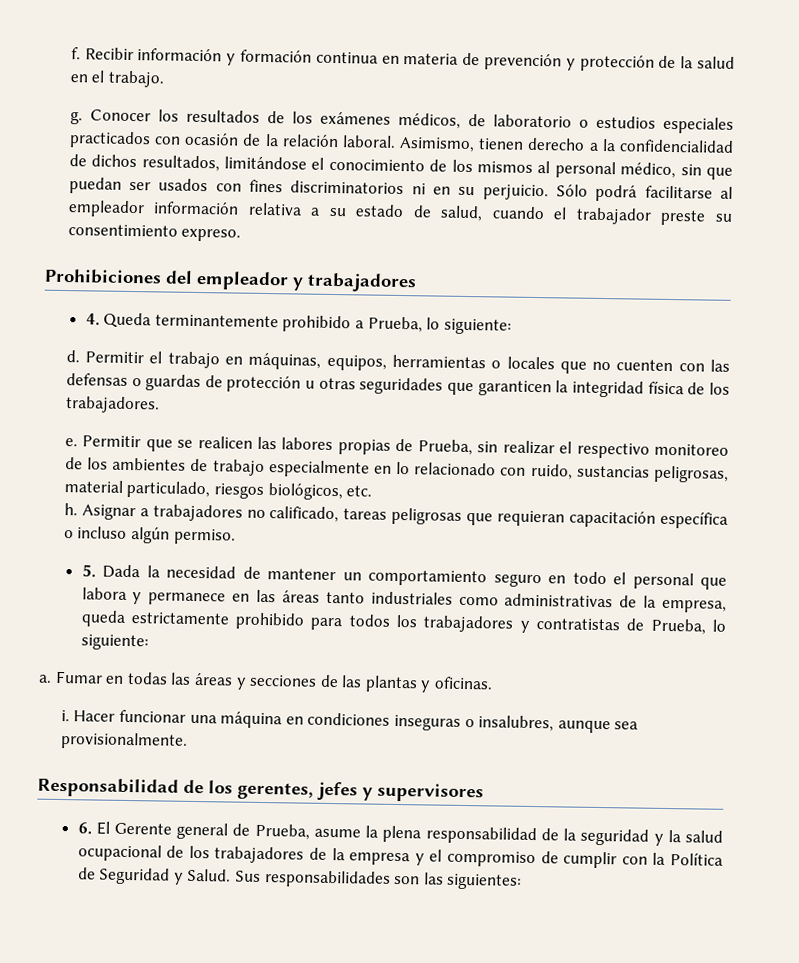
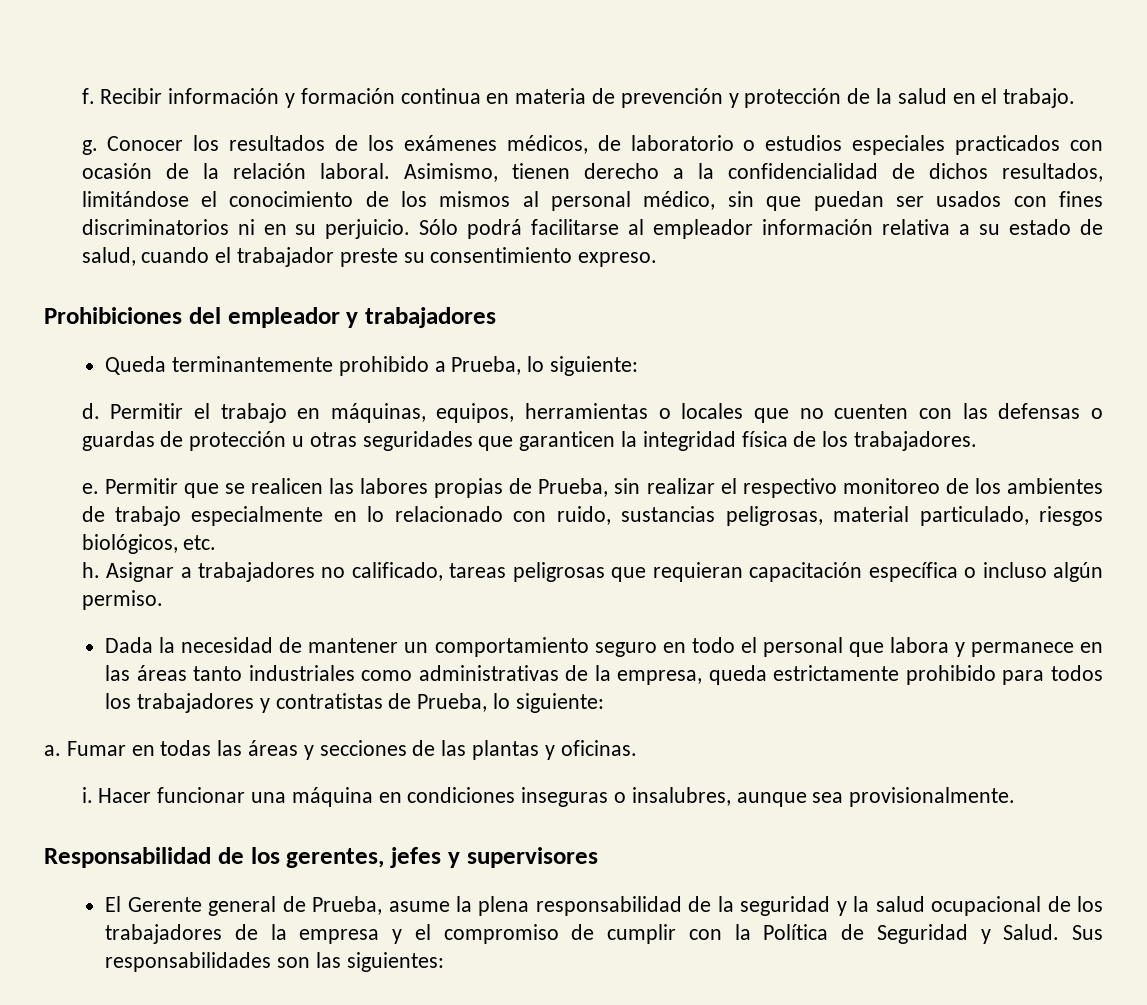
[85,313,100,326] 4. -> (496, 317) none
[81,564,96,578] 5. -> (163, 600) none
[77,822,92,835] 6. -> (598, 857) none

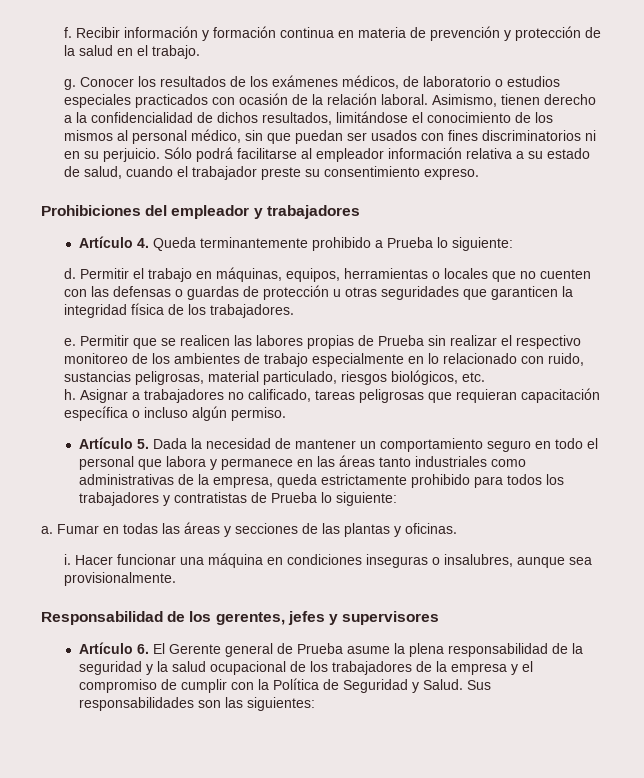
(496, 317) none -> [78,236,149,248] Artículo 4.
[451,356,522,375] Prueba, -> [386,237,433,248] Prueba
[538,478,609,497] Prueba, -> [377,335,424,346] Prueba
(163, 600) none -> [78,437,149,449] Artículo 5.
[417,693,488,712] Prueba, -> [270,492,317,503] Prueba
(598, 857) none -> [78,642,149,654] Artículo 6.
[312,896,383,915] Prueba, -> [296,643,343,654] Prueba

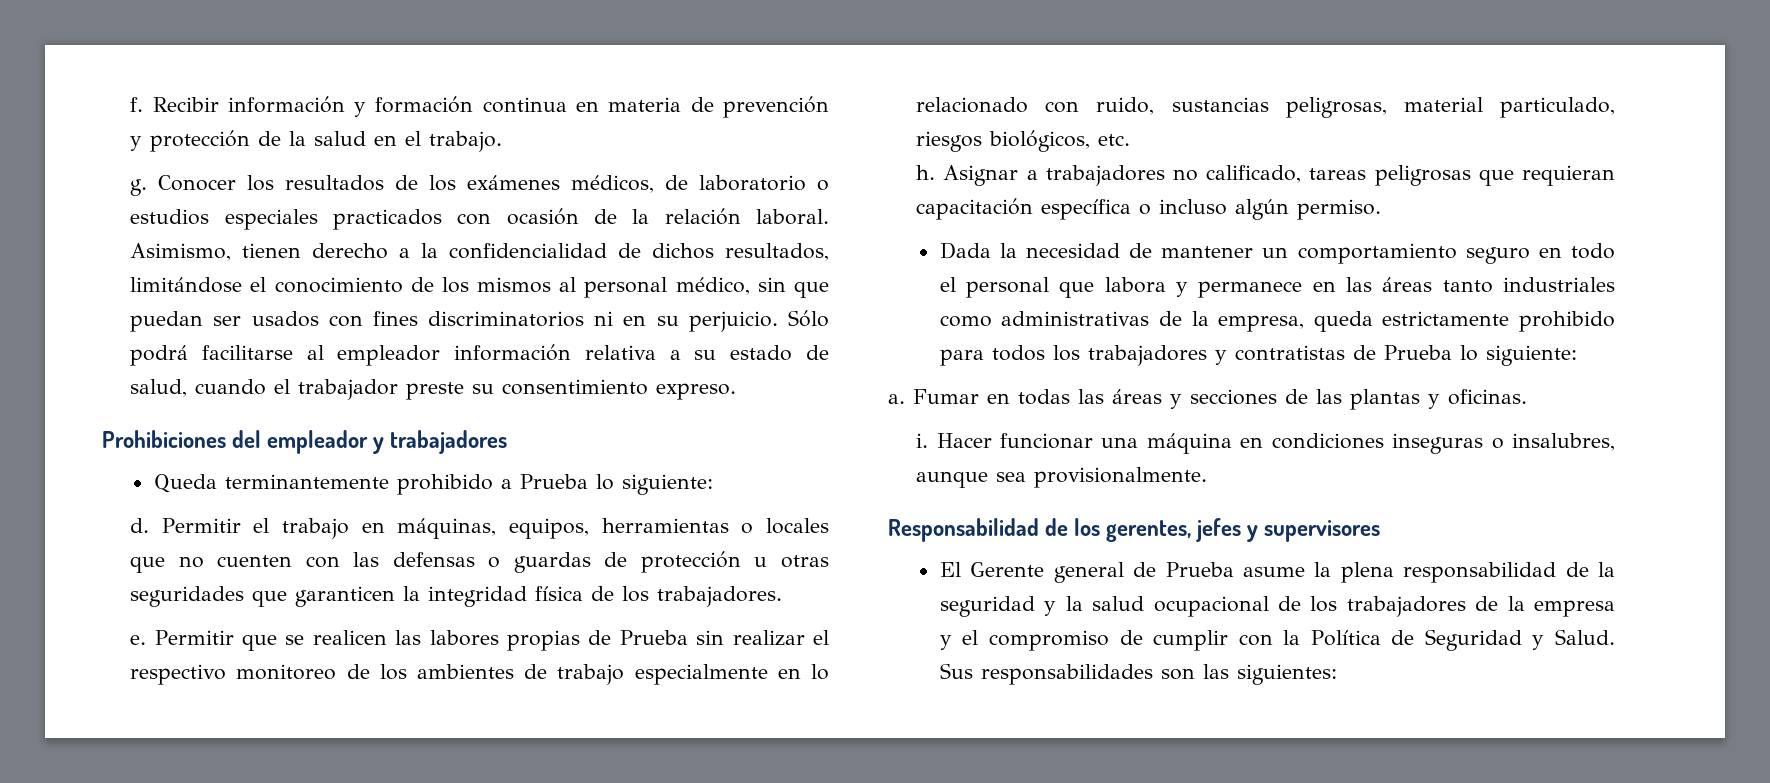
[78,236,149,248] Artículo 4. -> (508, 442) none
[78,437,149,449] Artículo 5. -> (1382, 209) none
[78,642,149,654] Artículo 6. -> (1381, 531) none

